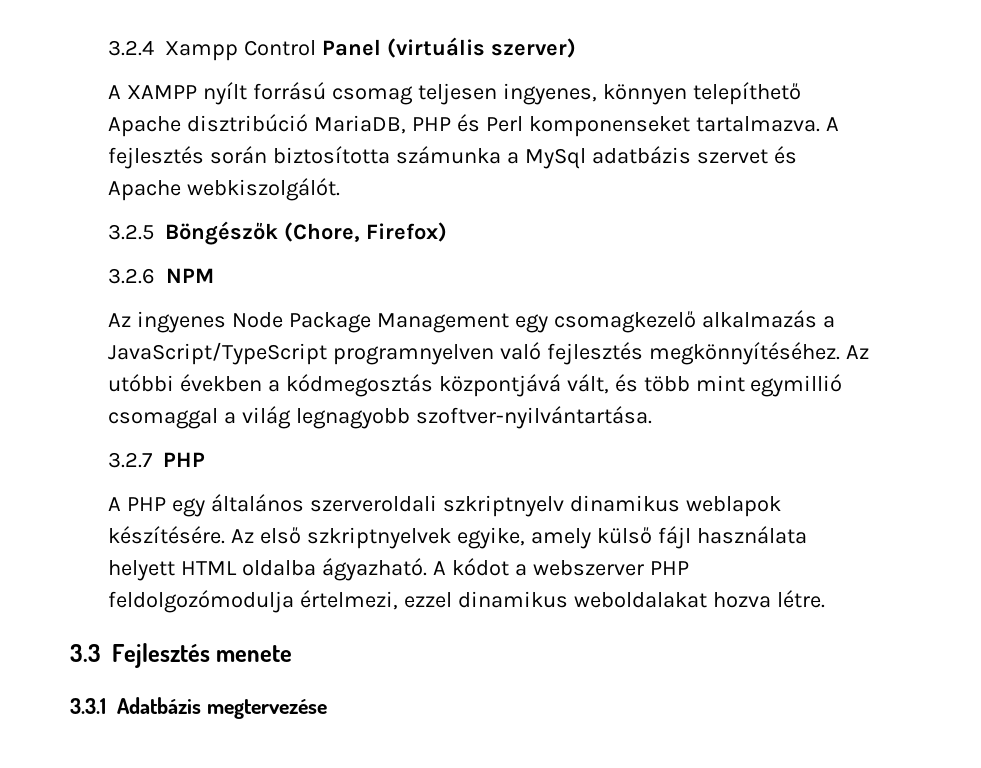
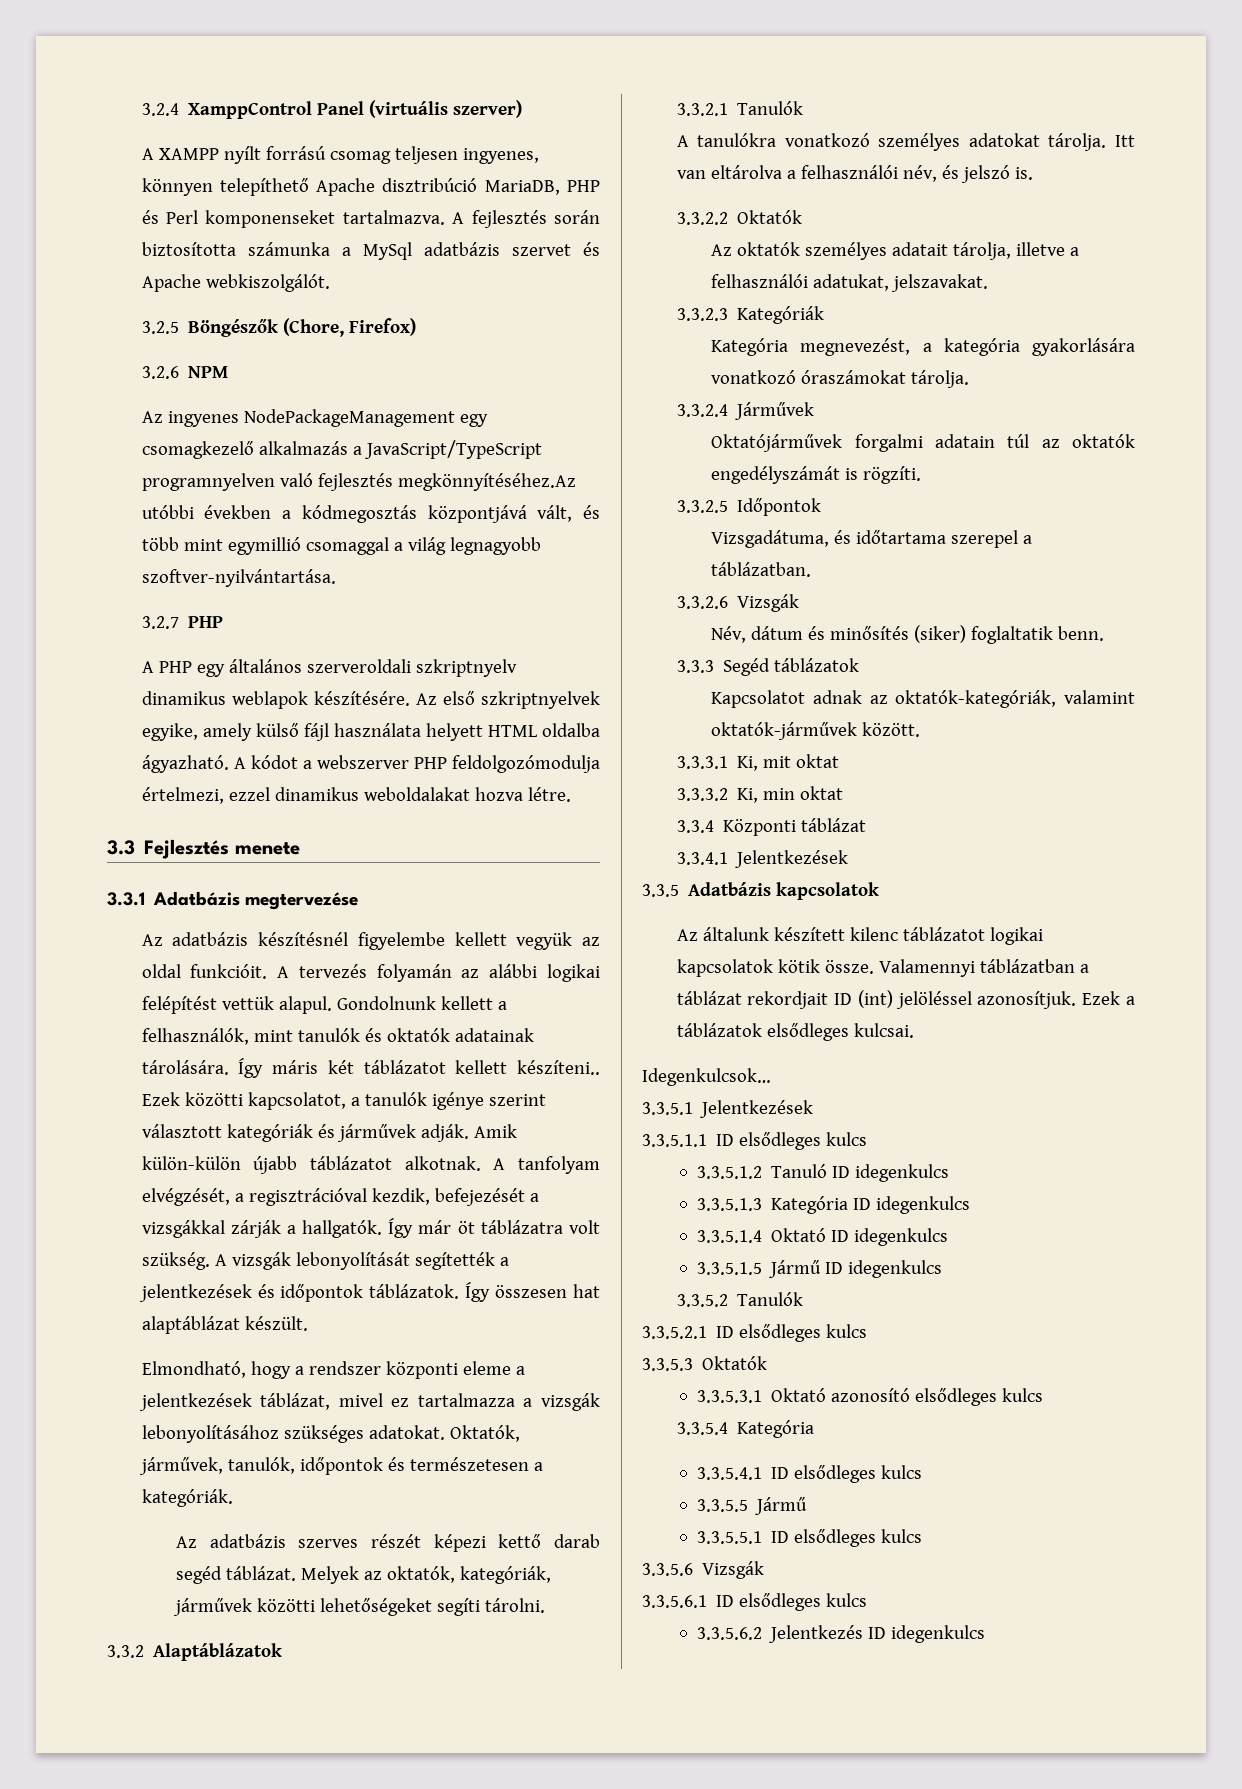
[165,40,316,61] Xampp Control -> [187,101,312,119] XamppControl
[231,312,509,333] Node Package Management -> [243,409,455,427] NodePackageManagement
[648,342,869,365] megkönnyítéséhez. Az -> [397,473,576,491] megkönnyítéséhez.Az
(327, 709) none -> [141,932,600,950] [141,964,600,982] [141,996,507,1014] [141,1028,534,1045] [141,1058,600,1078] [141,1092,546,1110] [141,1124,517,1142] [141,1156,600,1174] [141,1188,539,1206] [141,1218,600,1238] [141,1252,509,1270] [138,1282,600,1302] [141,1316,308,1334] [141,1361,525,1379] [138,1393,600,1411] [141,1425,520,1443] [138,1457,543,1475] [141,1489,233,1507] [176,1534,600,1552] [176,1566,552,1584] [173,1598,546,1616] [107,1643,283,1661] [676,101,803,116] [676,133,1135,151] [676,165,1033,183] [676,210,802,225] [711,242,1080,260] [711,274,989,292] [676,306,824,324] [711,338,1135,356] [711,370,970,388] [676,402,814,420] [711,434,1135,452] [711,466,922,484] [676,498,821,516] [711,530,1033,548] [711,562,812,577] [676,594,799,612] [711,625,1105,644] [676,658,859,676] [711,690,1135,708] [711,722,921,740] [676,754,839,771] [676,786,843,803] [676,818,866,836] [676,850,848,868] [642,882,880,900] [676,927,1043,945] [676,959,1089,977] [676,990,1135,1009] [676,1023,914,1041] [642,1068,771,1086] [642,1100,814,1118] [642,1132,868,1150] [696,1164,950,1182] [696,1196,971,1214] [696,1228,949,1246] [696,1260,943,1278] [676,1292,803,1307] [642,1324,868,1342] [642,1356,768,1371] [696,1388,1044,1406] [676,1420,814,1438] [696,1465,923,1483] [696,1497,808,1515] [696,1529,923,1547] [642,1561,765,1579] [642,1593,868,1611] [696,1625,986,1643] // Az adatbázis készítésnél figyelembe kellett vegyük az oldal funkcióit. A tervezés folyamán az alábbi logikai felépítést vettük alapul. Gondolnunk kellett a felhasználók, mint tanulók és oktatók adatainak tárolására. Így máris két táblázatot kellett készíteni.. Ezek közötti kapcsolatot, a tanulók igénye szerint választott kategóriák és járművek adják. Amik külön-külön újabb táblázatot alkotnak. A tanfolyam elvégzését, a regisztrációval kezdik, befejezését a vizsgákkal zárják a hallgatók. Így már öt táblázatra volt szükség. A vizsgák lebonyolítását segítették a jelentkezések és időpontok táblázatok. Így összesen hat alaptáblázat készült. // Elmondható, hogy a rendszer központi eleme a jelentkezések táblázat, mivel ez tartalmazza a vizsgák lebonyolításához szükséges adatokat. Oktatók, járművek, tanulók, időpontok és természetesen a kategóriák. // Az adatbázis szerves részét képezi kettő darab segéd táblázat. Melyek az oktatók, kategóriák, járművek közötti lehetőségeket segíti tárolni. // 3.3.2 Alaptáblázatok // 3.3.2.1 Tanulók // A tanulókra vonatkozó személyes adatokat tárolja. Itt van eltárolva a felhasználói név, és jelszó is. // 3.3.2.2 Oktatók // Az oktatók személyes adatait tárolja, illetve a felhasználói adatukat, jelszavakat. // 3.3.2.3 Kategóriák // Kategória megnevezést, a kategória gyakorlására vonatkozó óraszámokat tárolja. // 3.3.2.4 Járművek // Oktatójárművek forgalmi adatain túl az oktatók engedélyszámát is rögzíti. // 3.3.2.5 Időpontok // Vizsgadátuma, és időtartama szerepel a táblázatban. // 3.3.2.6 Vizsgák // Név, dátum és minősítés (siker) foglaltatik benn. // 3.3.3 Segéd táblázatok // Kapcsolatot adnak az oktatók-kategóriák, valamint oktatók-járművek között. // 3.3.3.1 Ki, mit oktat // 3.3.3.2 Ki, min oktat // 3.3.4 Központi táblázat // 3.3.4.1 Jelentkezések // 3.3.5 Adatbázis kapcsolatok // Az általunk készített kilenc táblázatot logikai kapcsolatok kötik össze. Valamennyi táblázatban a táblázat rekordjait ID (int) jelöléssel azonosítjuk. Ezek a táblázatok elsődleges kulcsai. // Idegenkulcsok… // 3.3.5.1 Jelentkezések // 3.3.5.1.1 ID elsődleges kulcs // 3.3.5.1.2 Tanuló ID idegenkulcs // 3.3.5.1.3 Kategória ID idegenkulcs // 3.3.5.1.4 Oktató ID idegenkulcs // 3.3.5.1.5 Jármű ID idegenkulcs // 3.3.5.2 Tanulók // 3.3.5.2.1 ID elsődleges kulcs // 3.3.5.3 Oktatók // 3.3.5.3.1 Oktató azonosító elsődleges kulcs // 3.3.5.4 Kategória // 3.3.5.4.1 ID elsődleges kulcs // 3.3.5.5 Jármű // 3.3.5.5.1 ID elsődleges kulcs // 3.3.5.6 Vizsgák // 3.3.5.6.1 ID elsődleges kulcs // 3.3.5.6.2 Jelentkezés ID idegenkulcs

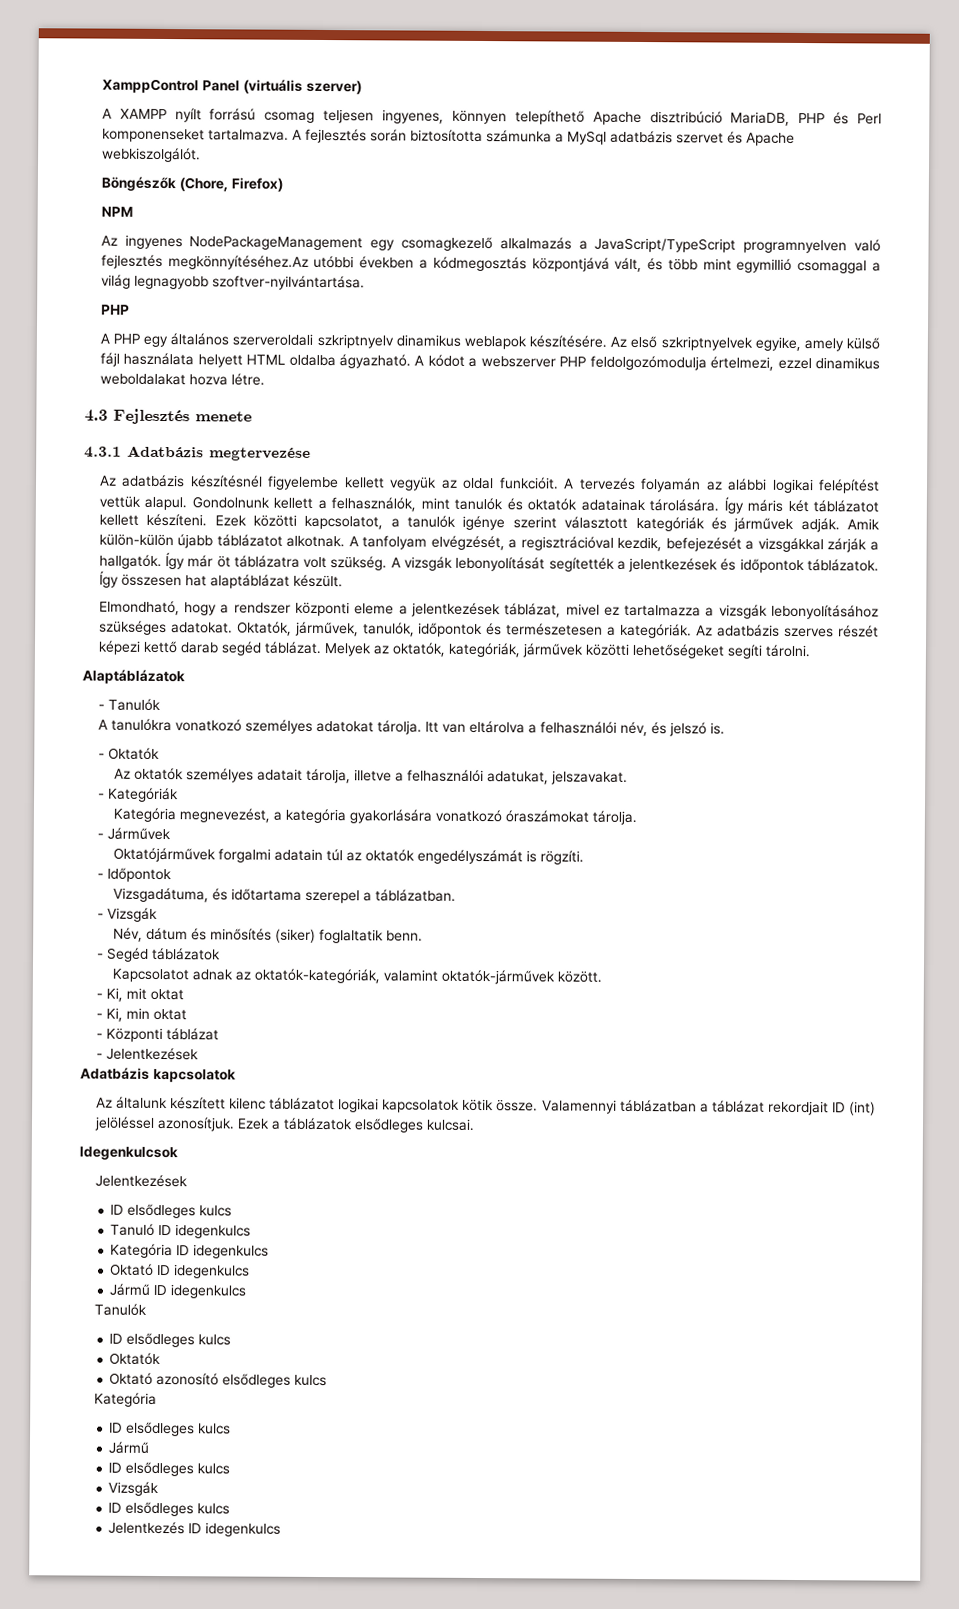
[141,103,179,116] 3.2.4 -> (101, 86) none
[141,321,179,334] 3.2.5 -> (201, 155) none
[141,366,179,379] 3.2.6 -> (283, 184) none
[141,616,179,629] 3.2.7 -> (365, 283) none
[107,840,135,855] 3.3 -> [84,409,108,422] 4.3
[107,892,145,906] 3.3.1 -> [84,446,122,458] 4.3.1
[517,1060,600,1075] készíteni.. -> [146,513,208,527] készíteni.
(233, 1498) // -> (693, 631) none
[107,1645,144,1658] 3.3.2 -> (811, 651) none
[676,103,728,116] 3.3.2.1 -> [97,704,105,710] -
[676,212,728,225] 3.3.2.2 -> [97,753,105,759] -
[676,308,728,321] 3.3.2.3 -> [97,793,105,799] -
[676,404,728,417] 3.3.2.4 -> [96,833,104,839] -
[676,500,728,513] 3.3.2.5 -> [96,873,104,879] -
[676,596,728,609] 3.3.2.6 -> [96,913,104,919] -
[676,660,714,673] 3.3.3 -> [96,953,104,959] -
[676,756,728,769] 3.3.3.1 -> [95,993,103,999] -
[676,788,728,801] 3.3.3.2 -> [95,1013,103,1019] -
[676,820,714,833] 3.3.4 -> [95,1033,103,1039] -
[676,850,848,868] [642,884,679,897] 3.3.4.1 Jelentkezések // 3.3.5 -> [95,1047,199,1061] - Jelentkezések //
[642,1068,771,1086] [642,1100,814,1118] [642,1132,868,1150] [696,1166,762,1179] Idegenkulcsok… // 3.3.5.1 Jelentkezések // 3.3.5.1.1 ID elsődleges kulcs // 3.3.5.1.2 -> [79,1146,178,1161] [94,1174,188,1188] [110,1203,233,1219] Idegenkulcsok // Jelentkezések // ID elsődleges kulcs //
[696,1198,762,1211] 3.3.5.1.3 -> (252, 1231) none
[696,1230,762,1243] 3.3.5.1.4 -> (270, 1251) none
[696,1262,762,1275] 3.3.5.1.5 -> (251, 1271) none
[676,1292,803,1307] [642,1324,868,1342] [642,1356,768,1371] [696,1390,762,1403] 3.3.5.2 Tanulók // 3.3.5.2.1 ID elsődleges kulcs // 3.3.5.3 Oktatók // 3.3.5.3.1 -> [93,1303,147,1316] [109,1332,232,1348] [109,1352,162,1366] Tanulók // ID elsődleges kulcs // Oktatók //
[676,1422,728,1435] 3.3.5.4 -> (328, 1380) none
[696,1465,923,1483] [696,1499,748,1512] 3.3.5.4.1 ID elsődleges kulcs // 3.3.5.5 -> [109,1421,232,1437] ID elsődleges kulcs //
[696,1529,923,1547] [642,1561,765,1579] [642,1593,868,1611] [696,1627,762,1640] 3.3.5.5.1 ID elsődleges kulcs // 3.3.5.6 Vizsgák // 3.3.5.6.1 ID elsődleges kulcs // 3.3.5.6.2 -> [108,1461,231,1477] [108,1481,160,1497] [108,1501,231,1517] ID elsődleges kulcs // Vizsgák // ID elsődleges kulcs //

